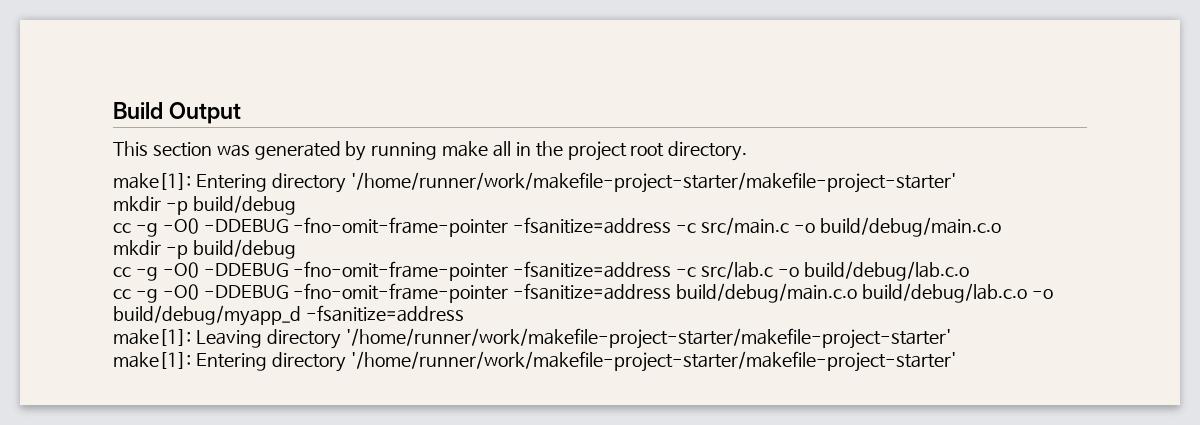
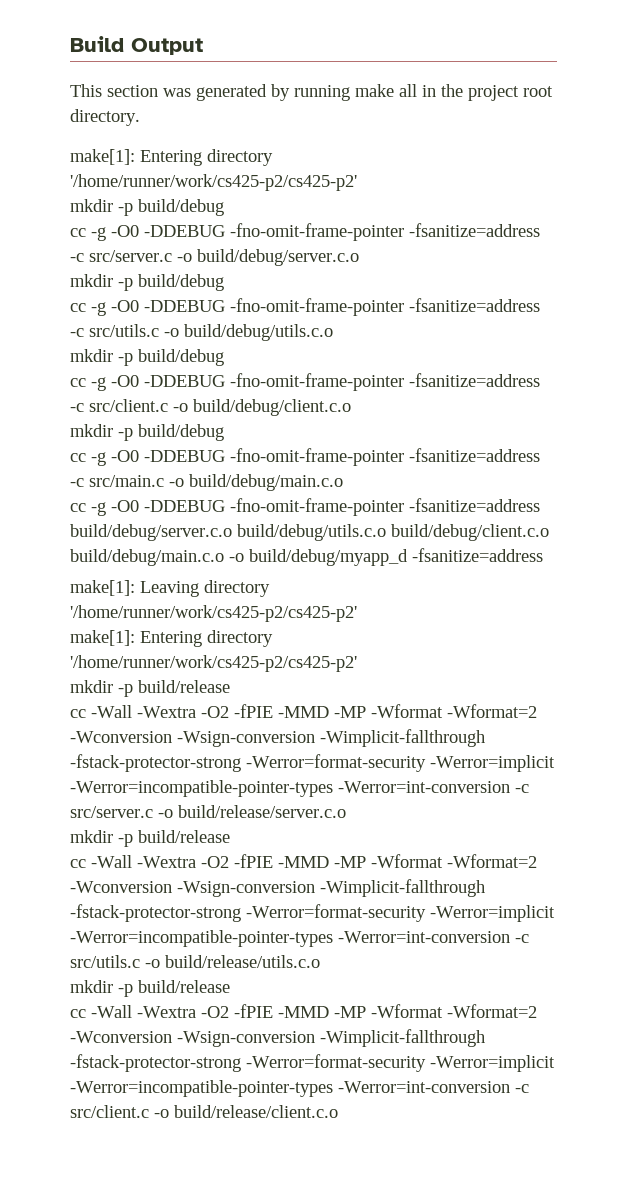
[350,172,956,193] '/home/runner/work/makefile-project-starter/makefile-project-starter' -> [70,174,357,191] [70,199,224,216] [70,223,540,241] [70,249,359,266] [70,274,224,291] [70,298,540,316] [70,324,333,341] [70,349,224,366] [70,373,540,391] [70,399,351,416] '/home/runner/work/cs425-p2/cs425-p2' // mkdir -p build/debug // cc -g -O0 -DDEBUG -fno-omit-frame-pointer -fsanitize=address -c src/server.c -o build/debug/server.c.o // mkdir -p build/debug // cc -g -O0 -DDEBUG -fno-omit-frame-pointer -fsanitize=address -c src/utils.c -o build/debug/utils.c.o // mkdir -p build/debug // cc -g -O0 -DDEBUG -fno-omit-frame-pointer -fsanitize=address -c src/client.c -o build/debug/client.c.o
[113,239,296,259] [113,261,969,281] [113,283,1027,303] // mkdir -p build/debug // cc -g -O0 -DDEBUG -fno-omit-frame-pointer -fsanitize=address -c src/lab.c -o build/debug/lab.c.o // cc -g -O0 -DDEBUG -fno-omit-frame-pointer -fsanitize=address build/debug/main.c.o build/debug/lab.c.o -> [70,498,540,516] [70,524,549,541] [70,549,224,566] // cc -g -O0 -DDEBUG -fno-omit-frame-pointer -fsanitize=address build/debug/server.c.o build/debug/utils.c.o build/debug/client.c.o build/debug/main.c.o
[345,328,951,349] [113,351,956,372] '/home/runner/work/makefile-project-starter/makefile-project-starter' // make[1]: Entering directory '/home/runner/work/makefile-project-starter/makefile-project-starter' -> [70,605,357,622] [70,630,273,647] [70,655,357,672] [70,680,230,697] [70,704,537,718] [70,729,485,747] [70,754,555,772] [70,780,529,797] [70,805,346,818] [70,830,230,847] [70,854,537,868] [70,879,485,897] [70,904,555,922] [70,930,529,947] [70,955,320,968] [70,980,230,997] [70,1004,537,1018] [70,1029,485,1047] [70,1054,555,1072] [70,1080,529,1097] [70,1105,338,1118] '/home/runner/work/cs425-p2/cs425-p2' // make[1]: Entering directory '/home/runner/work/cs425-p2/cs425-p2' // mkdir -p build/release // cc -Wall -Wextra -O2 -fPIE -MMD -MP -Wformat -Wformat=2 -Wconversion -Wsign-conversion -Wimplicit-fallthrough -fstack-protector-strong -Werror=format-security -Werror=implicit -Werror=incompatible-pointer-types -Werror=int-conversion -c src/server.c -o build/release/server.c.o // mkdir -p build/release // cc -Wall -Wextra -O2 -fPIE -MMD -MP -Wformat -Wformat=2 -Wconversion -Wsign-conversion -Wimplicit-fallthrough -fstack-protector-strong -Werror=format-security -Werror=implicit -Werror=incompatible-pointer-types -Werror=int-conversion -c src/utils.c -o build/release/utils.c.o // mkdir -p build/release // cc -Wall -Wextra -O2 -fPIE -MMD -MP -Wformat -Wformat=2 -Wconversion -Wsign-conversion -Wimplicit-fallthrough -fstack-protector-strong -Werror=format-security -Werror=implicit -Werror=incompatible-pointer-types -Werror=int-conversion -c src/client.c -o build/release/client.c.o

